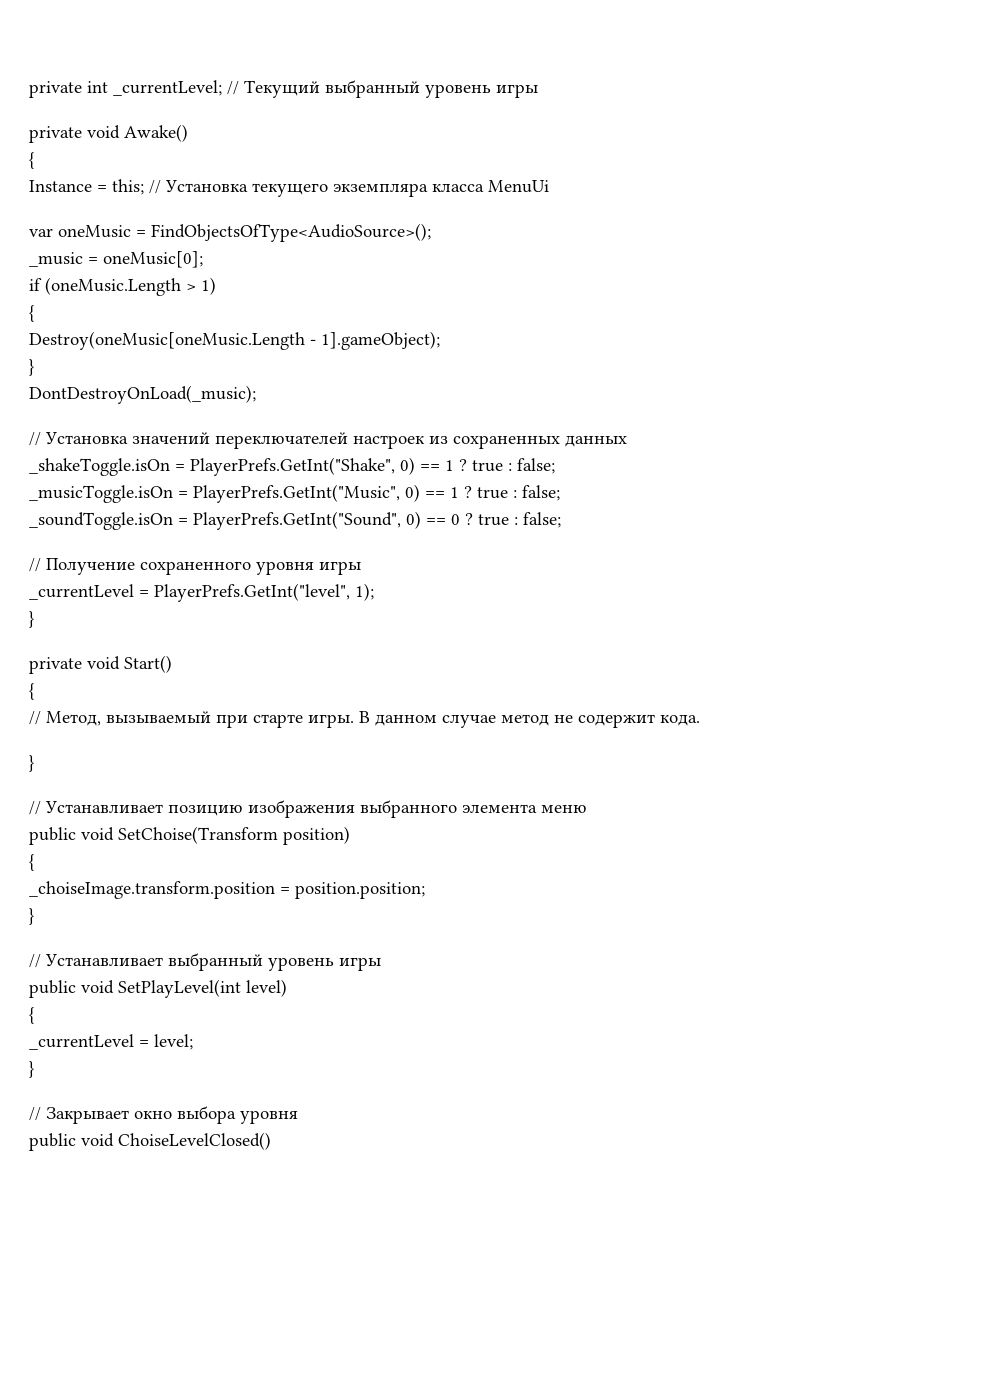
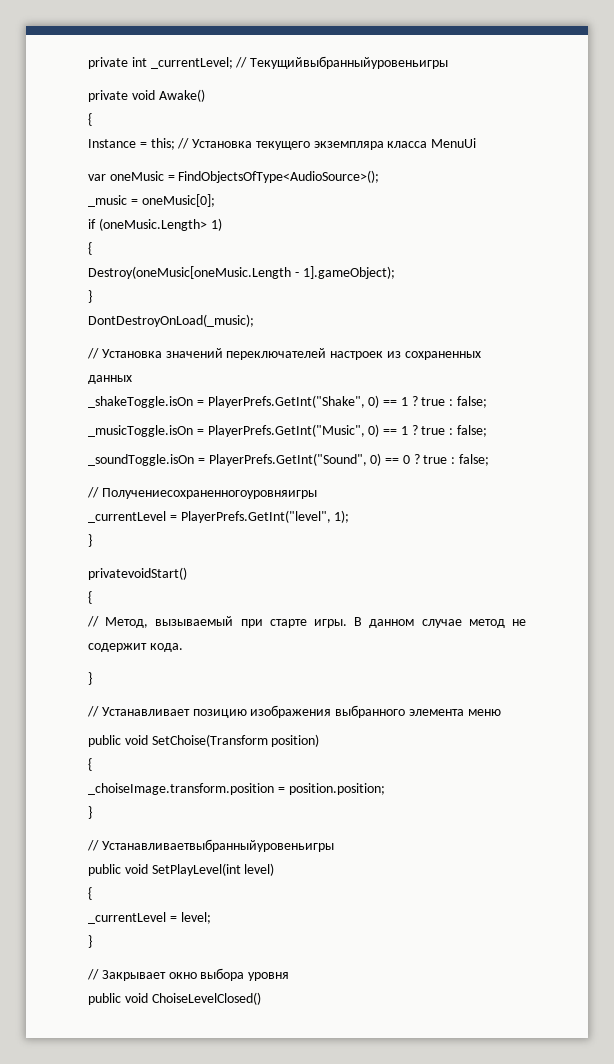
[244,80,538,98] Текущий выбранный уровень игры -> [250,56,449,69] Текущийвыбранныйуровеньигры
[45,277,196,296] (oneMusic.Length > -> [98,218,207,231] (oneMusic.Length>
[46,558,361,575] Получение сохраненного уровня игры -> [101,488,317,499] Получениесохраненногоуровняигры
[29,655,172,674] private void Start() -> [88,567,187,580] privatevoidStart()
[45,953,381,971] Устанавливает выбранный уровень игры -> [101,839,334,852] Устанавливаетвыбранныйуровеньигры

